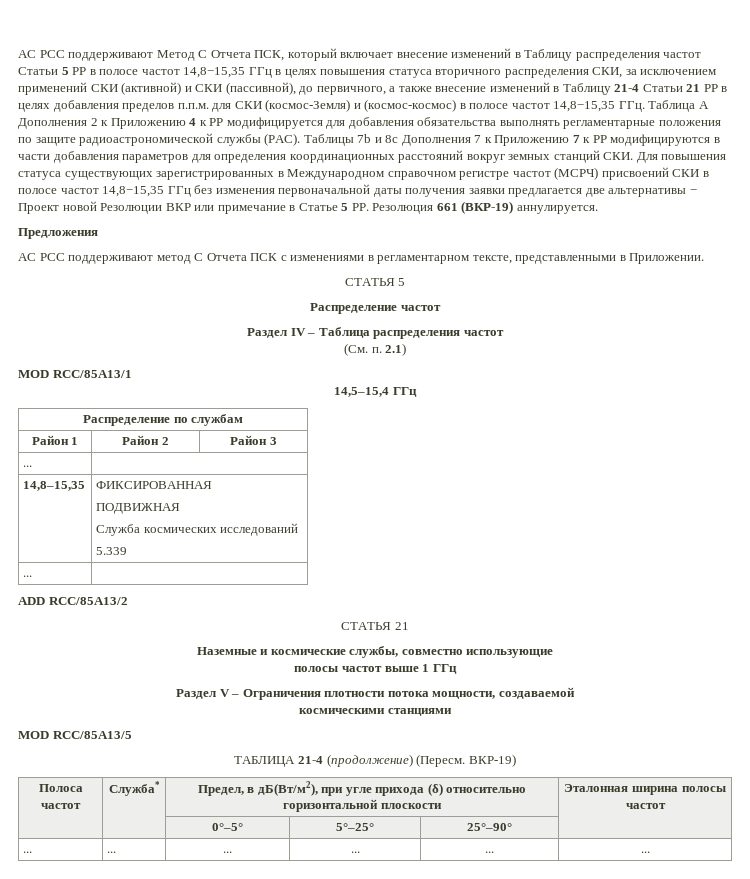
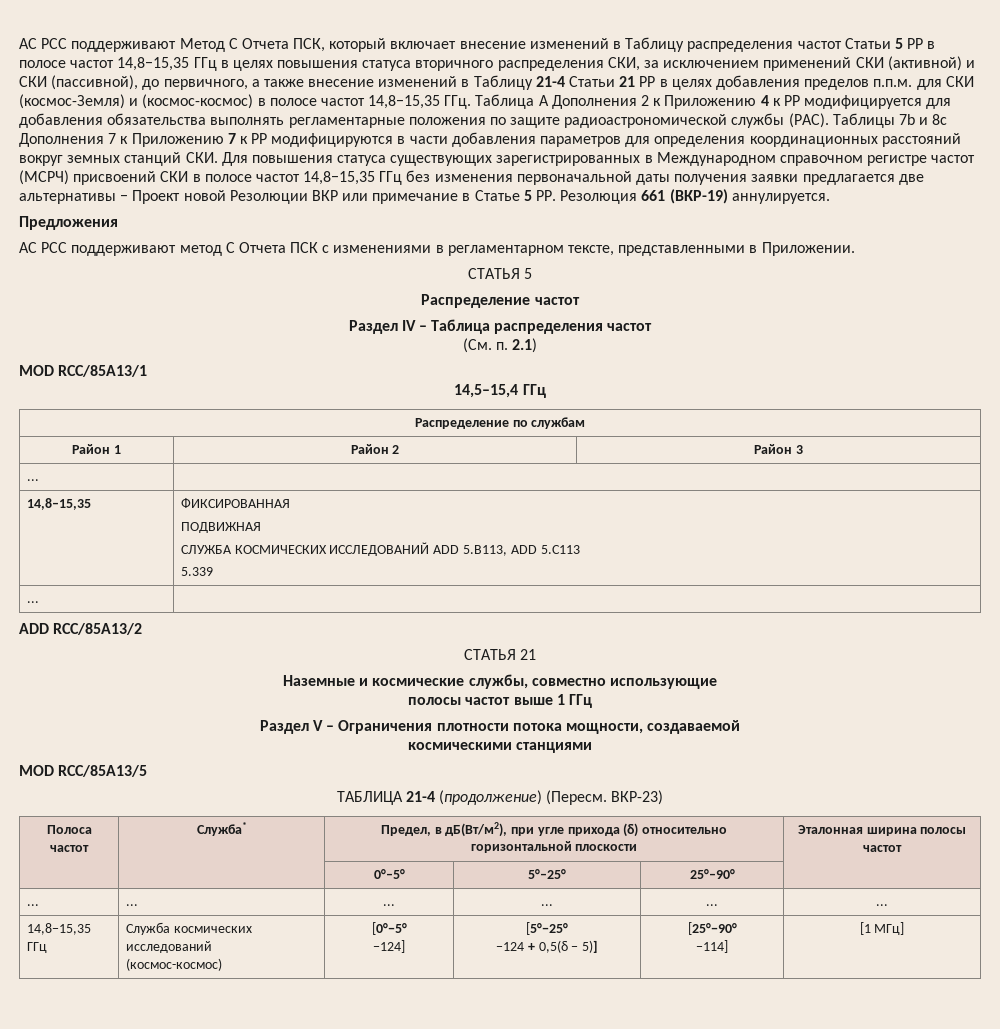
[96,523,299,536] Служба космических исследований -> [180,542,580,556] СЛУЖБА КОСМИЧЕСКИХ ИССЛЕДОВАНИЙ ADD 5.B113, ADD 5.C113
[468,754,516,767] ВКР-19) -> [611,790,664,805] ВКР-23)
(650, 852) none -> [26,923,91,935] [26,942,47,953] [125,922,252,935] [125,941,212,953] [125,958,222,971] [371,922,407,935] [373,940,405,953] [526,922,568,935] [495,940,599,953] [687,922,737,935] [696,940,728,953] [859,922,905,935] // 14,8−15,35 ГГц | Служба космических исследований // (космос-космос) | [0°−5° // −124] | [5°−25° // −124 + 0,5(δ − 5)] | [25°−90° // −114] | [1 МГц]

